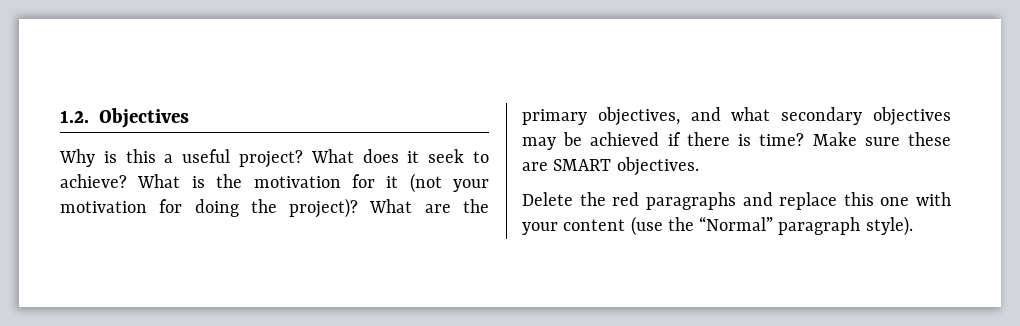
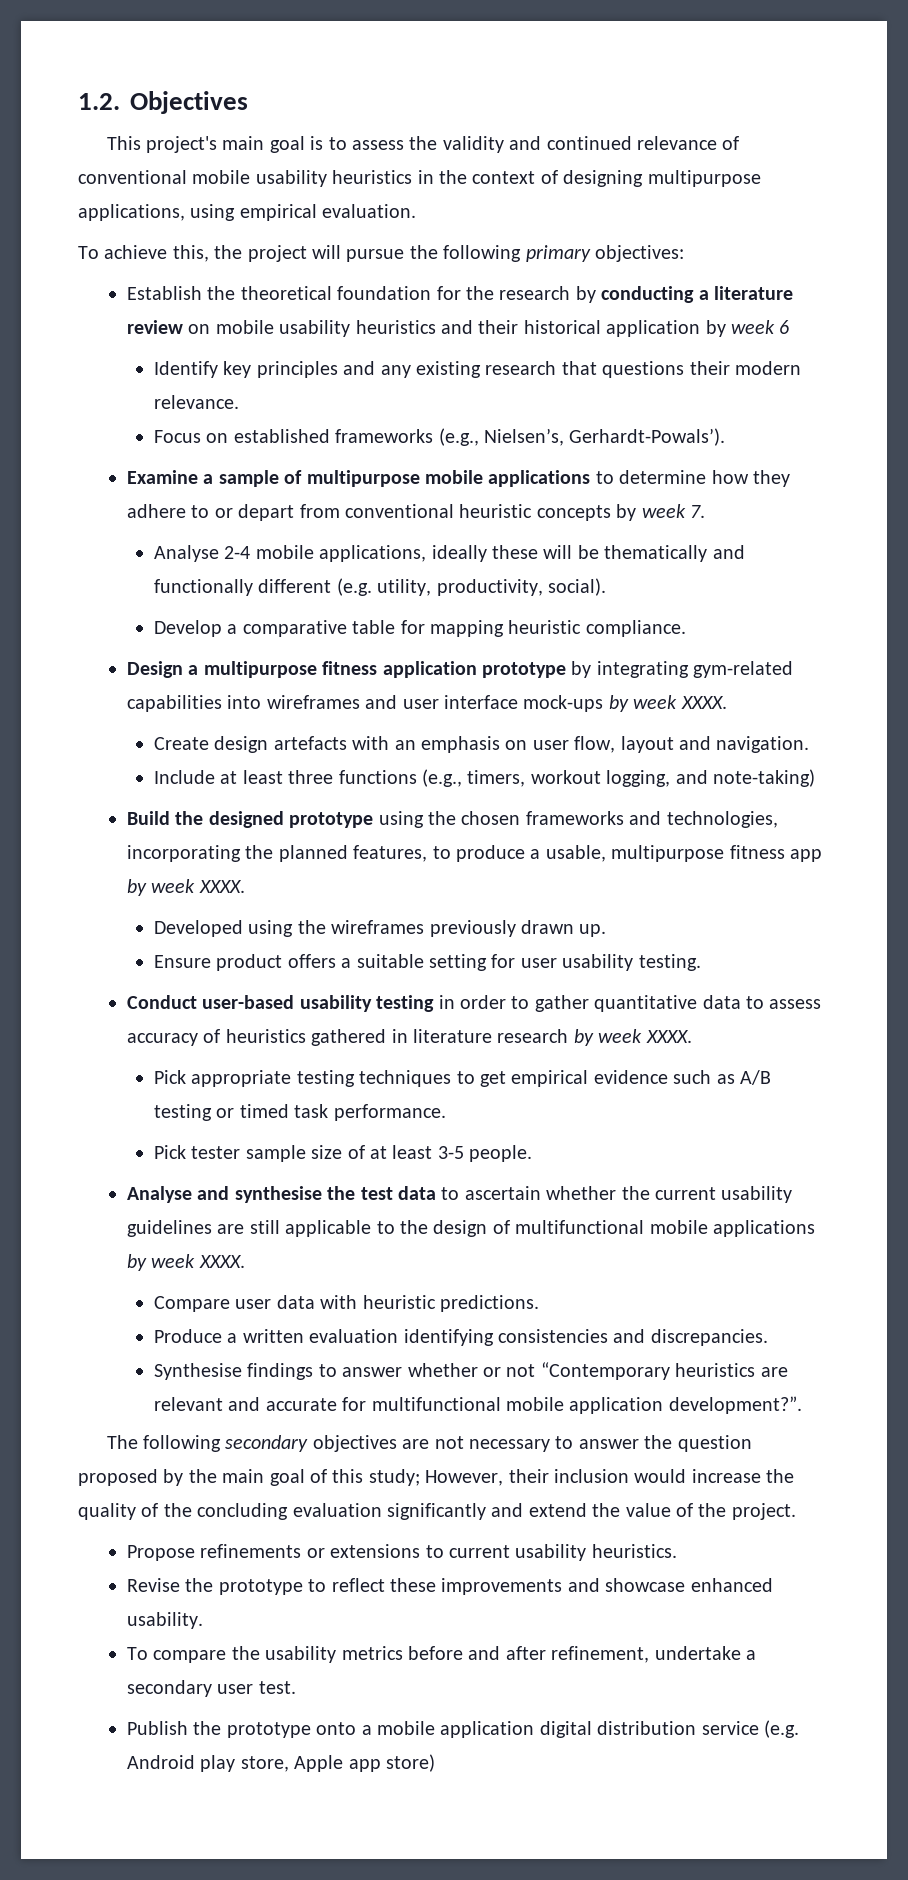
[59,149,490,168] [60,173,489,193] [60,198,489,218] [522,107,951,126] [522,132,951,150] [522,157,699,176] [522,192,951,210] [522,216,913,236] Why is this a useful project? What does it seek to achieve? What is the motivation for it (not your motivation for doing the project)? What are the primary objectives, and what secondary objectives may be achieved if there is time? Make sure these are SMART objectives. // Delete the red paragraphs and replace this one with your content (use the “Normal” paragraph style). -> [106,136,740,153] [78,170,761,187] [78,204,417,221] [78,245,684,262] [127,286,794,303] [127,320,790,337] [154,361,802,378] [154,395,240,409] [154,428,726,446] [127,470,791,487] [127,504,706,521] [154,545,745,562] [154,578,607,596] [154,620,686,637] [127,661,794,678] [127,695,727,712] [154,736,810,753] [154,769,816,787] [127,811,778,828] [127,845,823,862] [127,879,245,896] [154,920,607,937] [154,954,701,971] [127,995,822,1012] [127,1029,692,1046] [154,1070,772,1087] [154,1104,446,1121] [154,1145,533,1162] [127,1186,793,1203] [127,1220,816,1237] [127,1254,245,1271] [154,1295,540,1312] [154,1329,768,1346] [154,1362,788,1380] [154,1396,802,1414] [106,1435,752,1452] [78,1469,795,1486] [78,1503,796,1520] [127,1544,677,1561] [127,1578,773,1595] [127,1612,204,1629] [127,1646,757,1663] [127,1680,296,1697] [127,1720,800,1738] [127,1754,436,1772] This project's main goal is to assess the validity and continued relevance of conventional mobile usability heuristics in the context of designing multipurpose applications, using empirical evaluation. // To achieve this, the project will pursue the following primary objectives: // Establish the theoretical foundation for the research by conducting a literature review on mobile usability heuristics and their historical application by week 6 // Identify key principles and any existing research that questions their modern relevance. // Focus on established frameworks (e.g., Nielsen’s, Gerhardt-Powals’). // Examine a sample of multipurpose mobile applications to determine how they adhere to or depart from conventional heuristic concepts by week 7. // Analyse 2-4 mobile applications, ideally these will be thematically and functionally different (e.g. utility, productivity, social). // Develop a comparative table for mapping heuristic compliance. // Design a multipurpose fitness application prototype by integrating gym-related capabilities into wireframes and user interface mock-ups by week XXXX. // Create design artefacts with an emphasis on user flow, layout and navigation. // Include at least three functions (e.g., timers, workout logging, and note-taking) // Build the designed prototype using the chosen frameworks and technologies, incorporating the planned features, to produce a usable, multipurpose fitness app by week XXXX. // Developed using the wireframes previously drawn up. // Ensure product offers a suitable setting for user usability testing. // Conduct user-based usability testing in order to gather quantitative data to assess accuracy of heuristics gathered in literature research by week XXXX. // Pick appropriate testing techniques to get empirical evidence such as A/B testing or timed task performance. // Pick tester sample size of at least 3-5 people. // Analyse and synthesise the test data to ascertain whether the current usability guidelines are still applicable to the design of multifunctional mobile applications by week XXXX. // Compare user data with heuristic predictions. // Produce a written evaluation identifying consistencies and discrepancies. // Synthesise findings to answer whether or not “Contemporary heuristics are relevant and accurate for multifunctional mobile application development?”. // The following secondary objectives are not necessary to answer the question proposed by the main goal of this study; However, their inclusion would increase the quality of the concluding evaluation significantly and extend the value of the project. // Propose refinements or extensions to current usability heuristics. // Revise the prototype to reflect these improvements and showcase enhanced usability. // To compare the usability metrics before and after refinement, undertake a secondary user test. // Publish the prototype onto a mobile application digital distribution service (e.g. Android play store, Apple app store)

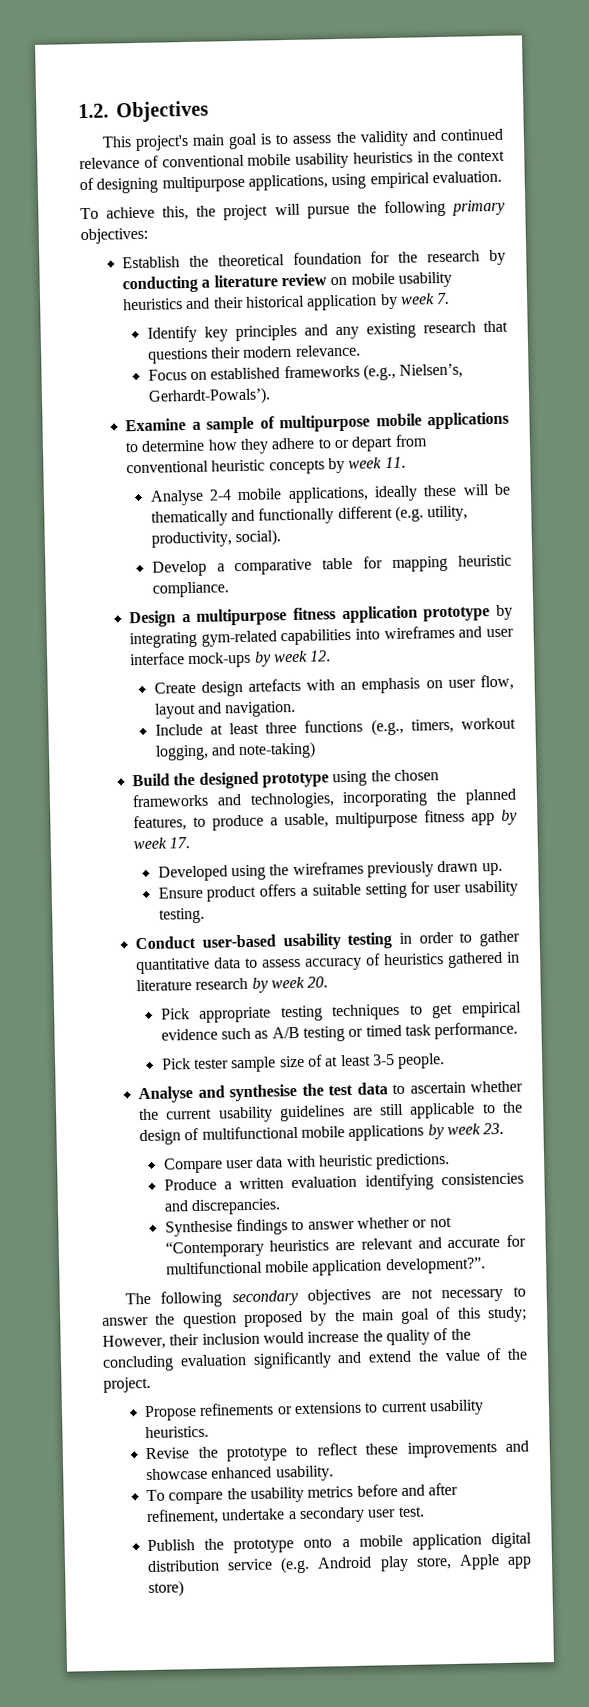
[779,320,790,334] 6 -> [436,292,451,305] 7.
[690,505,706,518] 7. -> [384,456,406,469] 11.
[680,696,727,709] XXXX. -> [310,650,332,662] 12.
[198,880,245,893] XXXX. -> [169,837,191,849] 17.
[645,1030,692,1043] XXXX. -> [307,976,329,988] 20.
[198,1255,245,1268] XXXX. -> [483,1122,505,1135] 23.

